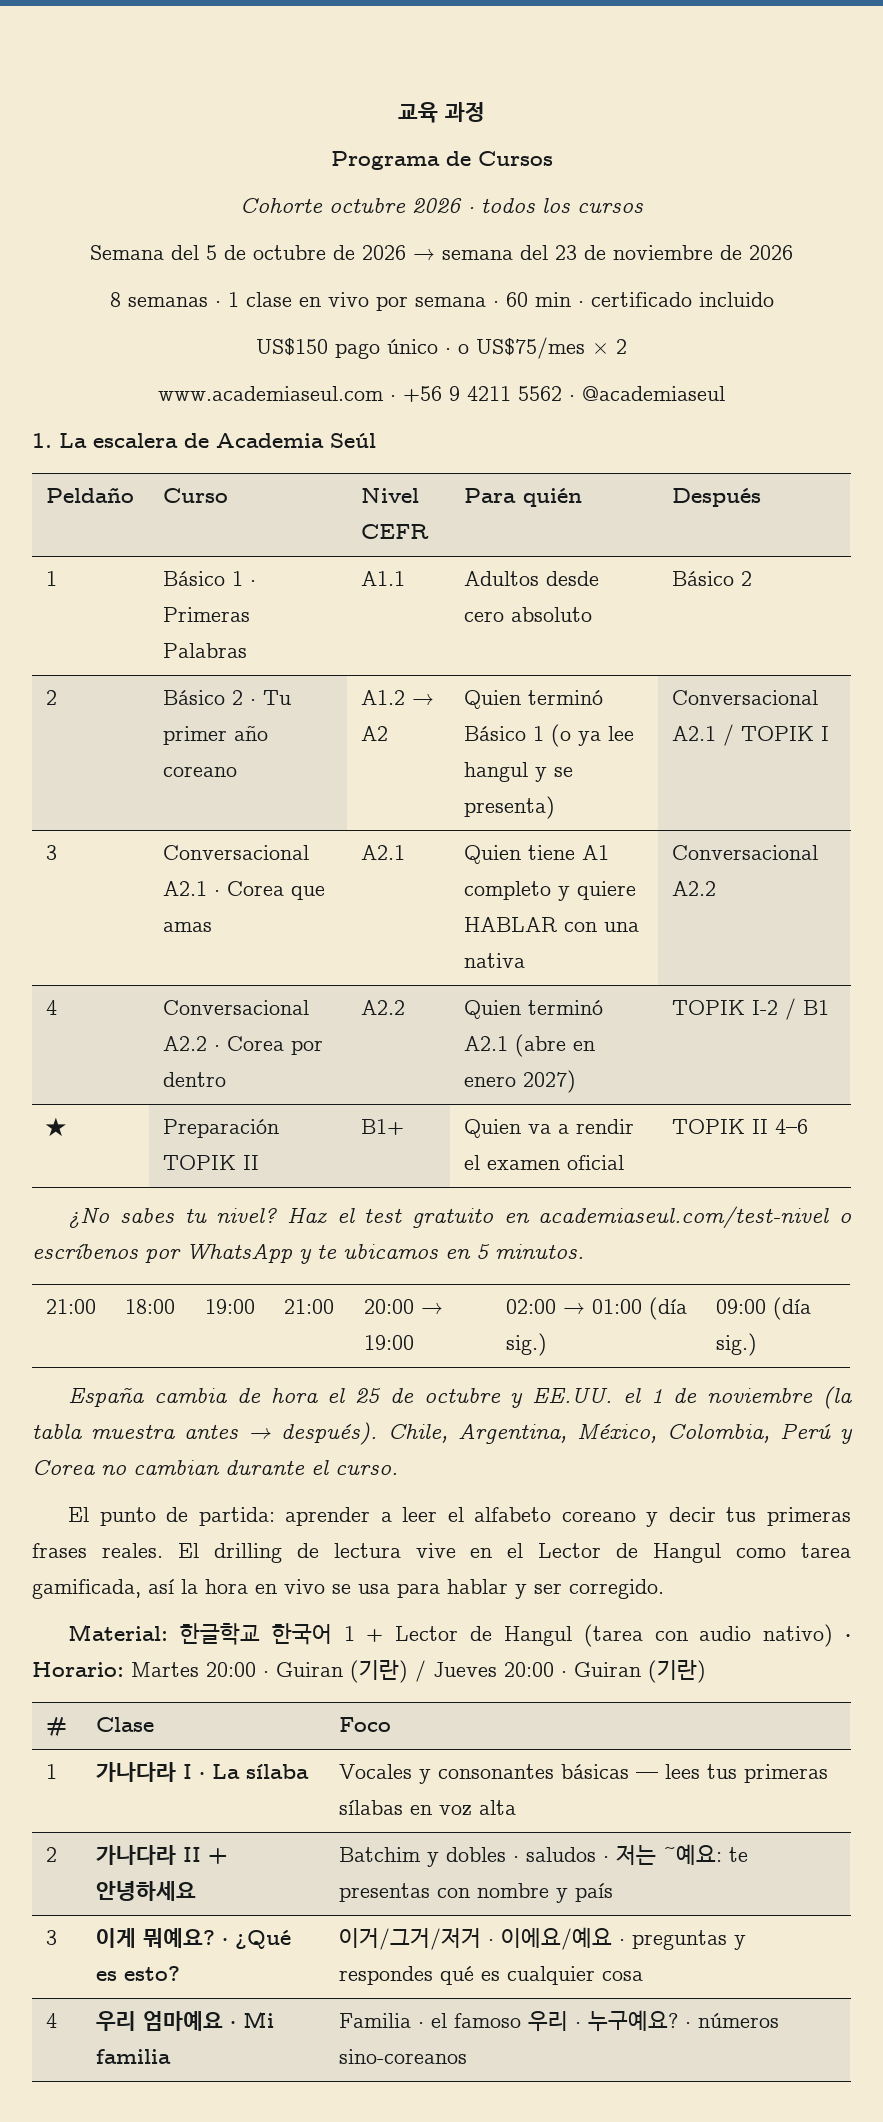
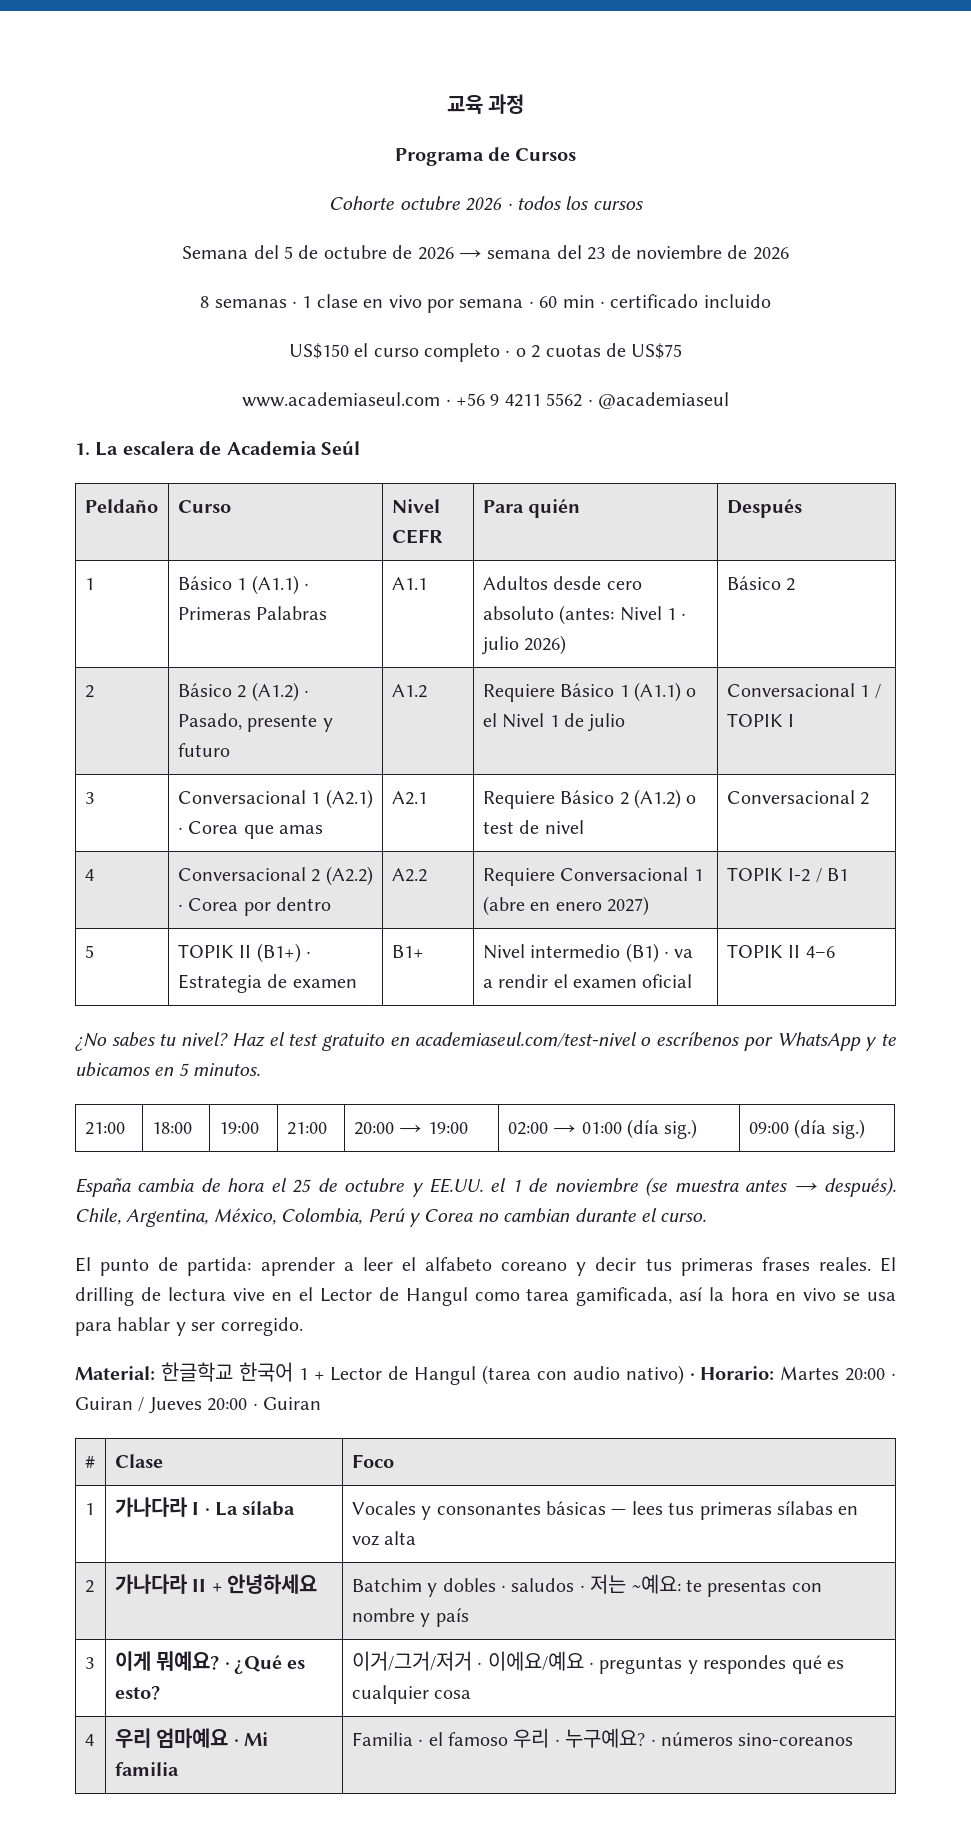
[335,337,627,359] pago único · o US$75/mes × 2 -> [354,343,683,362] el curso completo · o 2 cuotas de US$75
(244, 578) none -> [251,575,299,595] (A1.1)
(593, 614) none -> [559,605,687,625] [481,635,567,655] (antes: Nivel 1 · julio 2026)
[250,690,292,705] [163,725,269,745] [163,766,238,777] [361,690,435,705] [361,726,389,741] [464,690,604,709] [464,724,635,747] [464,762,574,782] [464,796,556,819] [672,690,819,705] [672,726,717,741] · Tu primer año coreano | A1.2 → A2 | Quien terminó Básico 1 (o ya lee hangul y se presenta) | Conversacional A2.1 -> [251,682,309,702] [177,713,333,732] [177,743,230,757] [391,684,427,698] [482,682,697,702] [482,713,626,732] [726,683,870,697] (A1.2) · Pasado, presente y futuro | A1.2 | Requiere Básico 1 (A1.1) o el Nivel 1 de julio | Conversacional 1
[163,881,208,896] A2.1 -> [311,789,373,809] 1 (A2.1)
[464,845,610,864] [464,881,637,901] [464,917,640,932] [464,953,526,968] [672,845,819,860] [672,881,717,896] Quien tiene A1 completo y quiere HABLAR con una nativa | Conversacional A2.2 -> [482,789,697,809] [482,820,584,834] [726,790,870,805] Requiere Básico 2 (A1.2) o test de nivel | Conversacional 2
[163,1036,208,1051] A2.2 -> [311,866,373,886] 2 (A2.2)
[464,1000,604,1019] [464,1036,509,1051] Quien terminó A2.1 -> [482,867,703,886] Requiere Conversacional 1
[45,1117,67,1137] [163,1119,280,1138] [163,1155,260,1170] [361,1119,405,1135] [464,1119,522,1138] ★ | Preparación TOPIK II | B1+ | Quien -> [84,945,94,958] [177,943,311,963] [177,974,357,993] [391,945,424,958] [482,943,669,963] 5 | TOPIK II (B1+) · Estrategia de examen | B1+ | Nivel intermedio (B1) ·
[823,1386,852,1409] [32,1424,82,1439] (la tabla -> [645,1177,668,1197] (se
[350,1660,408,1683] (기란) -> (133, 1403) none
[648,1660,706,1683] (기란) -> (321, 1403) none

